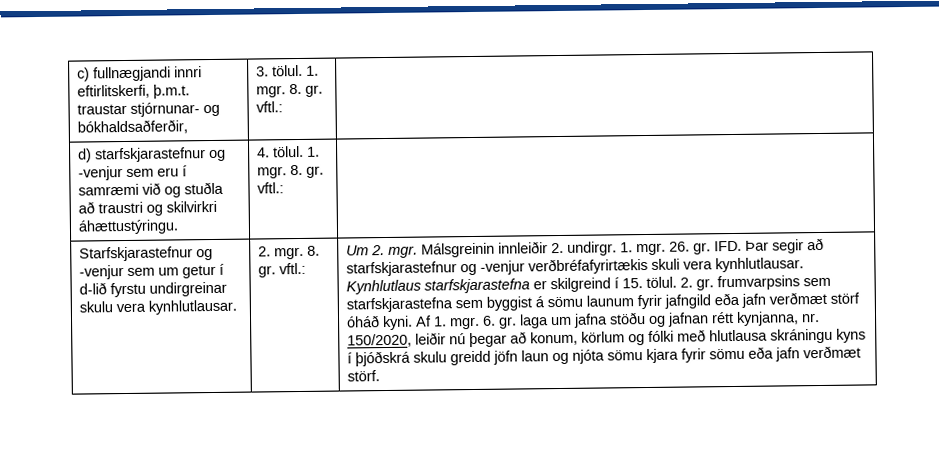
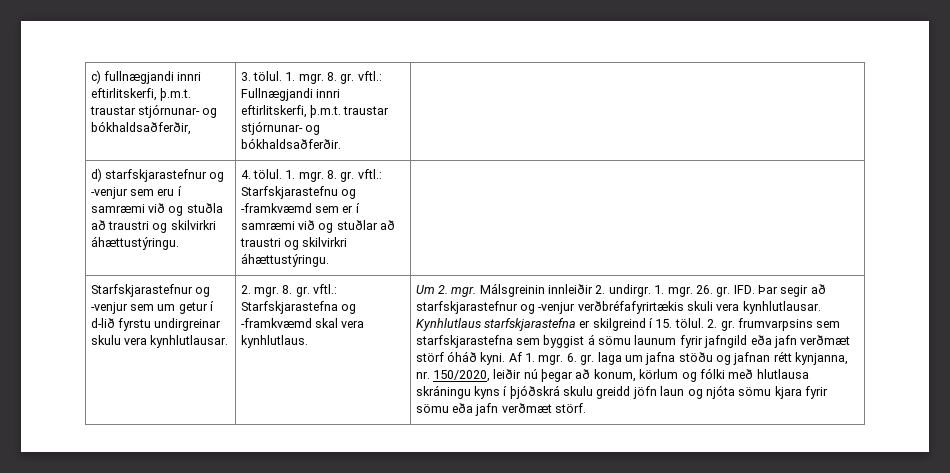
(284, 107) none -> [240,88,340,101] [240,105,390,118] [240,121,320,135] [240,138,341,149] Fullnægjandi innri eftirlitskerfi, þ.m.t. traustar stjórnunar- og bókhaldsaðferðir.
(285, 188) none -> [240,186,356,199] [240,203,360,213] [240,220,396,233] [239,237,348,250] [240,253,329,267] Starfskjarastefnu og -framkvæmd sem er í samræmi við og stuðlar að traustri og skilvirkri áhættustýringu.
(307, 268) none -> [240,301,356,314] [240,318,365,328] [240,335,308,348] Starfskjarastefna og -framkvæmd skal vera kynhlutlaus.

